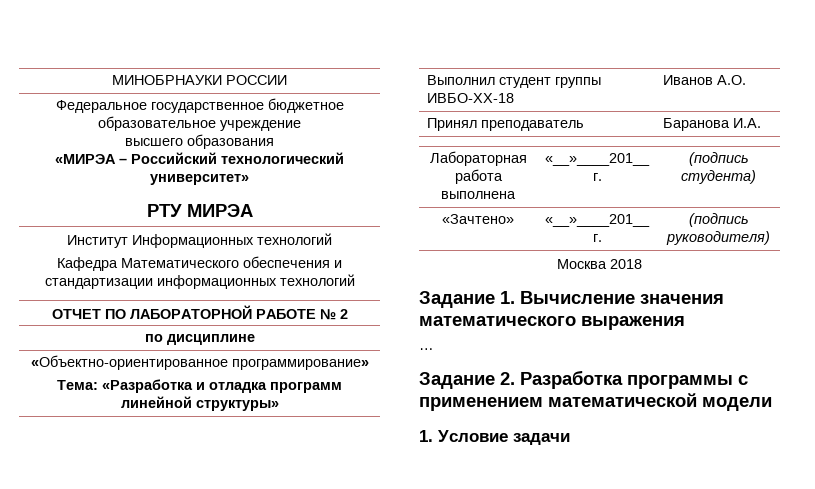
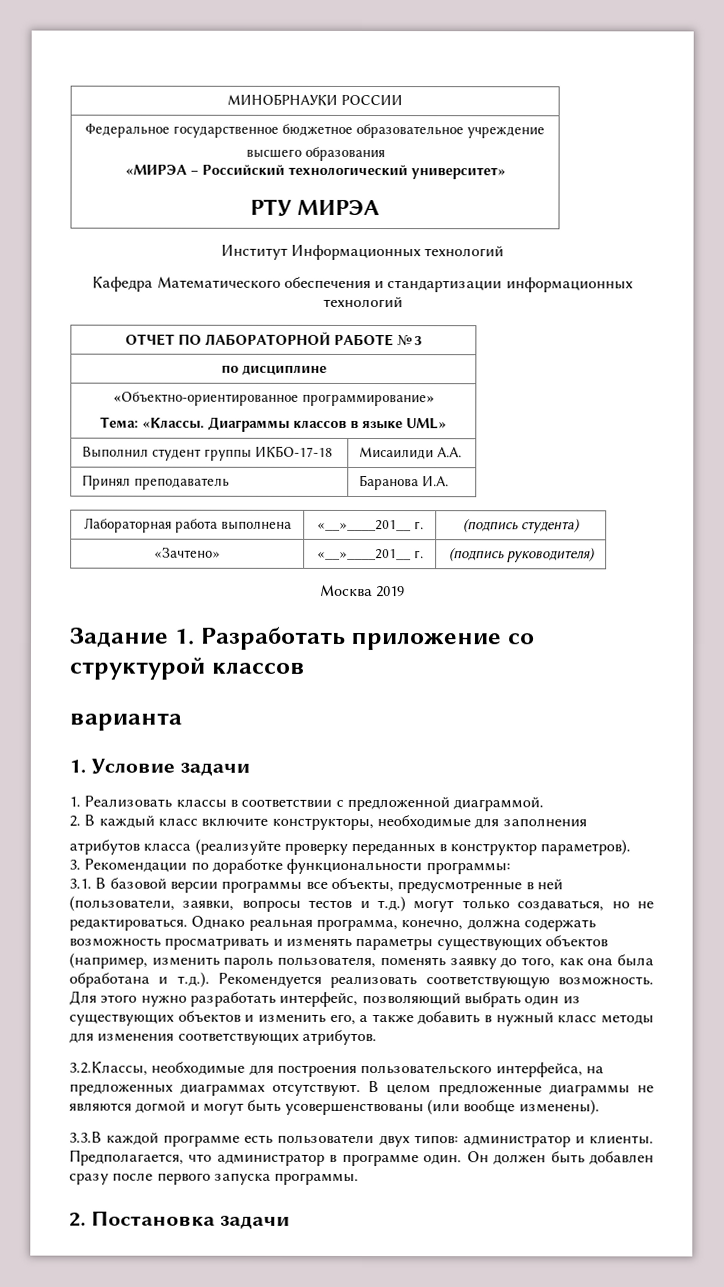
[339,309,348,319] 2 -> [414,336,422,346] 3
[102,379,342,393] [120,396,279,411] «Разработка и отладка программ линейной структуры» -> [142,416,447,432] «Классы. Диаграммы классов в языке UML»
[426,93,514,103] [662,75,746,85] ИВБО-ХХ-18 | Иванов А.О. -> [254,445,333,458] [358,446,462,460] ИКБО-17-18 | Мисаилиди А.А.
[610,259,642,269] 2018 -> [376,586,406,598] 2019
[520,291,724,304] [419,316,685,330] [419,348,434,350] [419,370,748,389] [419,393,772,411] [419,430,508,442] Вычисление значения математического выражения // … // Задание 2. Разработка программы с применением математической модели // 1. Условие -> [199,626,535,651] [69,656,305,680] [69,712,182,731] [69,758,250,776] [69,795,545,812] [69,814,587,831] [69,838,632,856] [69,858,511,875] [69,877,563,894] [69,895,654,913] [69,915,596,932] [69,935,608,951] [69,952,654,970] [69,971,654,989] [69,990,581,1008] [69,1010,654,1027] [69,1029,377,1046] [69,1061,604,1078] [69,1081,654,1097] [69,1099,600,1116] [69,1131,654,1148] [69,1149,655,1167] [69,1172,360,1185] [69,1210,215,1227] Разработать приложение со структурой классов // варианта // 1. Условие задачи // 1. Реализовать классы в соответствии с предложенной диаграммой. // 2. В каждый класс включите конструкторы, необходимые для заполнения // атрибутов класса (реализуйте проверку переданных в конструктор параметров). // 3. Рекомендации по доработке функциональности программы: // 3.1. В базовой версии программы все объекты, предусмотренные в ней (пользователи, заявки, вопросы тестов и т.д.) могут только создаваться, но не редактироваться. Однако реальная программа, конечно, должна содержать возможность просматривать и изменять параметры существующих объектов (например, изменить пароль пользователя, поменять заявку до того, как она была обработана и т.д.). Рекомендуется реализовать соответствующую возможность. Для этого нужно разработать интерфейс, позволяющий выбрать один из существующих объектов и изменить его, а также добавить в нужный класс методы для изменения соответствующих атрибутов. // 3.2.Классы, необходимые для построения пользовательского интерфейса, на предложенных диаграммах отсутствуют. В целом предложенные диаграммы не являются догмой и могут быть усовершенствованы (или вообще изменены). // 3.3.В каждой программе есть пользователи двух типов: администратор и клиенты. Предполагается, что администратор в программе один. Он должен быть добавлен сразу после первого запуска программы. // 2. Постановка

